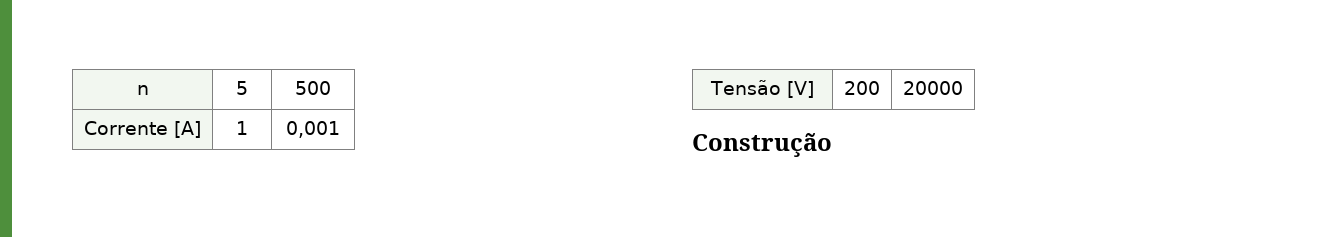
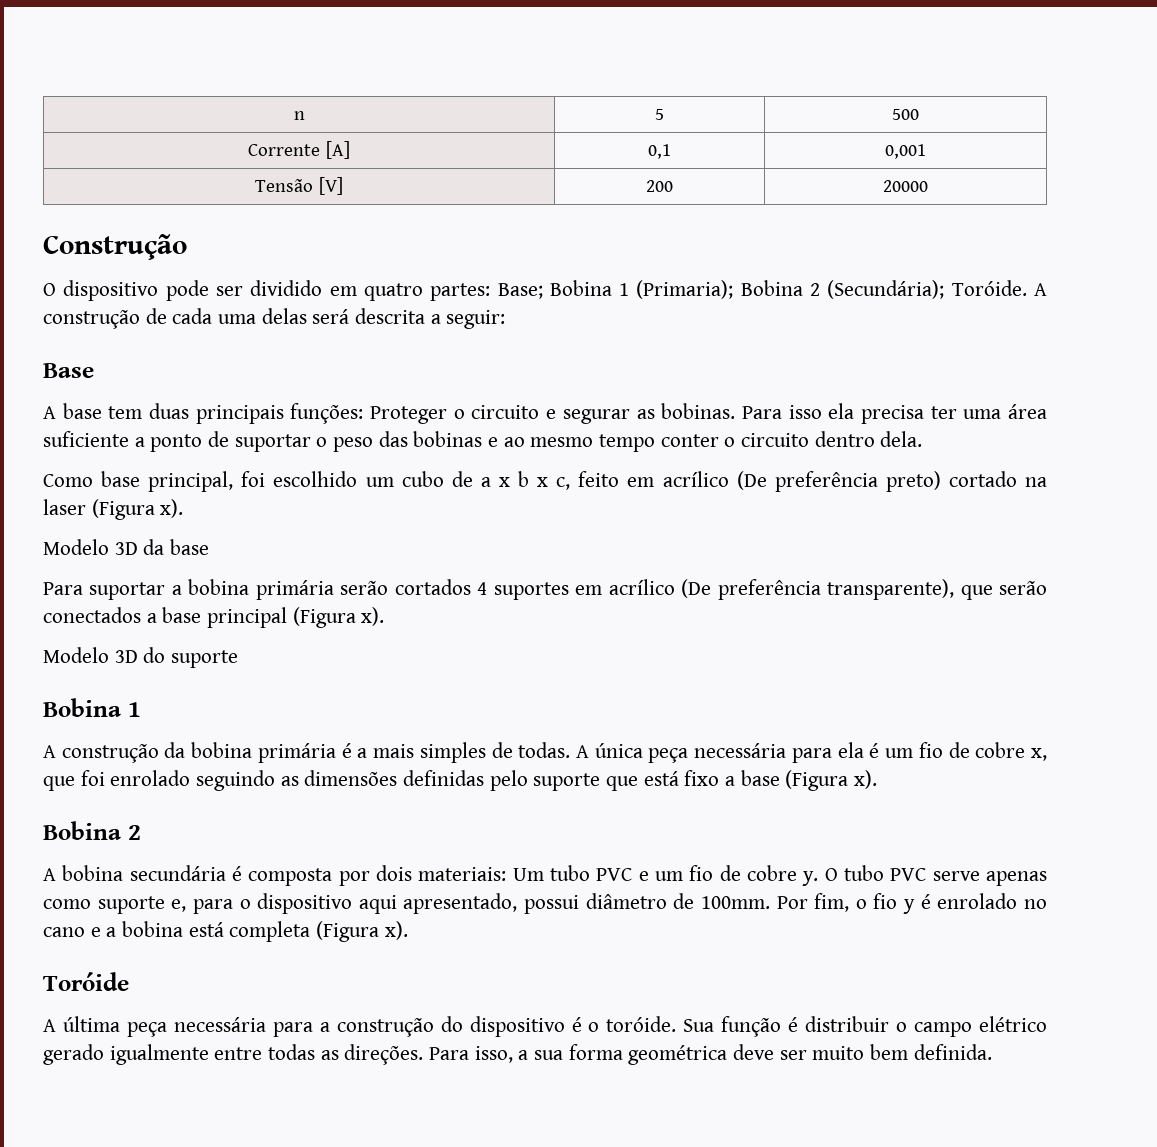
[236,121,248,135] 1 -> [648,144,671,159] 0,1
(832, 145) none -> [43,280,1047,301] [43,308,506,329] [43,363,94,378] [43,403,1048,424] [43,431,923,452] [43,471,1048,492] [43,499,184,520] [43,539,210,555] [43,579,1048,600] [43,607,385,628] [43,647,239,668] [43,698,141,717] [43,742,1048,763] [43,770,878,791] [43,821,141,840] [43,865,1048,886] [43,893,1048,914] [43,921,408,942] [43,972,129,991] [43,1016,1047,1037] [43,1044,992,1065] // O dispositivo pode ser dividido em quatro partes: Base; Bobina 1 (Primaria); Bobina 2 (Secundária); Toróide. A construção de cada uma delas será descrita a seguir: // Base // A base tem duas principais funções: Proteger o circuito e segurar as bobinas. Para isso ela precisa ter uma área suficiente a ponto de suportar o peso das bobinas e ao mesmo tempo conter o circuito dentro dela. // Como base principal, foi escolhido um cubo de a x b x c, feito em acrílico (De preferência preto) cortado na laser (Figura x). // Modelo 3D da base // Para suportar a bobina primária serão cortados 4 suportes em acrílico (De preferência transparente), que serão conectados a base principal (Figura x). // Modelo 3D do suporte // Bobina 1 // A construção da bobina primária é a mais simples de todas. A única peça necessária para ela é um fio de cobre x, que foi enrolado seguindo as dimensões definidas pelo suporte que está fixo a base (Figura x). // Bobina 2 // A bobina secundária é composta por dois materiais: Um tubo PVC e um fio de cobre y. O tubo PVC serve apenas como suporte e, para o dispositivo aqui apresentado, possui diâmetro de 100mm. Por fim, o fio y é enrolado no cano e a bobina está completa (Figura x). // Toróide // A última peça necessária para a construção do dispositivo é o toróide. Sua função é distribuir o campo elétrico gerado igualmente entre todas as direções. Para isso, a sua forma geométrica deve ser muito bem definida.

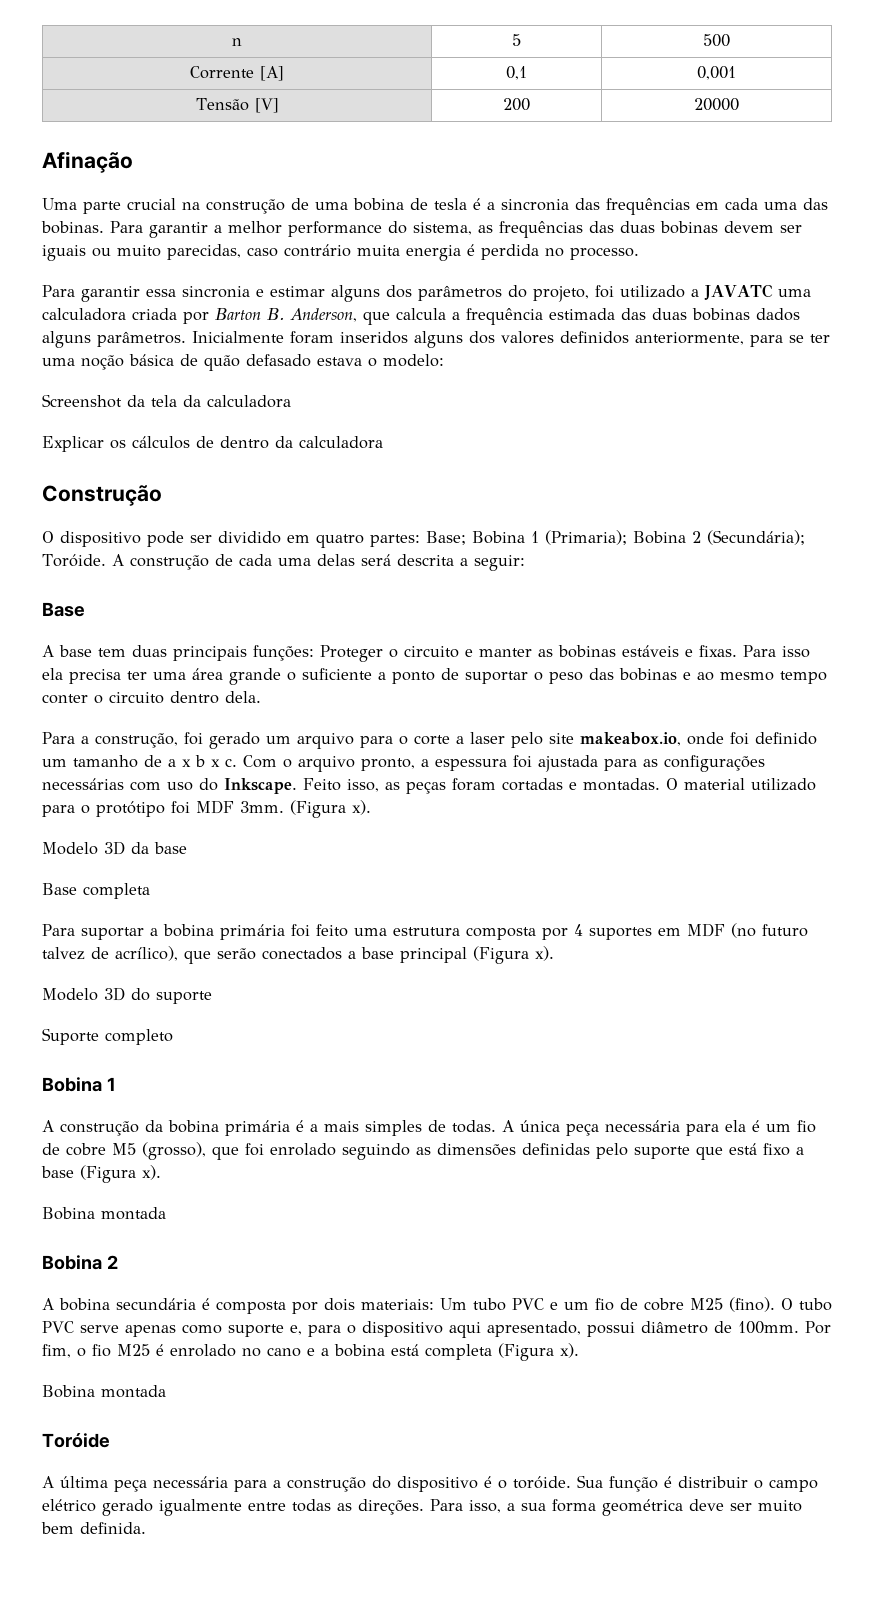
(928, 186) none -> [42,151,133,173] [42,198,828,215] [41,221,802,238] [42,244,639,261] [42,284,811,302] [42,308,800,325] [42,331,830,348] [42,354,444,371] [42,394,291,408] [42,436,383,452] // Afinação // Uma parte crucial na construção de uma bobina de tesla é a sincronia das frequências em cada uma das bobinas. Para garantir a melhor performance do sistema, as frequências das duas bobinas devem ser iguais ou muito parecidas, caso contrário muita energia é perdida no processo. // Para garantir essa sincronia e estimar alguns dos parâmetros do projeto, foi utilizado a JAVATC uma calculadora criada por Barton B. Anderson, que calcula a frequência estimada das duas bobinas dados alguns parâmetros. Inicialmente foram inseridos alguns dos valores definidos anteriormente, para se ter uma noção básica de quão defasado estava o modelo: // Screenshot da tela da calculadora // Explicar os cálculos de dentro da calculadora
[562,403,736,424] segurar as bobinas. -> [479,645,737,658] manter as bobinas estáveis e fixas.
(1048, 411) none -> [229,668,296,685] grande o
[43,471,444,492] Como base principal, foi escolhido um cubo -> [42,732,817,749] [42,755,138,768] Para a construção, foi gerado um arquivo para o corte a laser pelo site makeabox.io, onde foi definido um tamanho
[556,471,1048,492] [43,499,86,515] c, feito em acrílico (De preferência preto) cortado na laser -> [225,755,765,772] [42,778,816,794] [42,800,284,817] c. Com o arquivo pronto, a espessura foi ajustada para as configurações necessárias com uso do Inkscape. Feito isso, as peças foram cortadas e montadas. O material utilizado para o protótipo foi MDF 3mm.
(210, 547) none -> [42,883,150,899] // Base completa
[340,579,955,600] serão cortados 4 suportes em acrílico (De preferência transparente), -> [291,923,808,940] [42,946,178,961] foi feito uma estrutura composta por 4 suportes em MDF (no futuro talvez de acrílico),
(239, 659) none -> [42,1028,173,1045] // Suporte completo
[1031,748,1048,761] x, -> [112,1142,206,1160] M5 (grosso),
(878, 779) none -> [42,1207,166,1220] // Bobina montada
[802,871,819,886] y. -> [690,1297,775,1312] M25 (fino).
[903,899,916,914] y -> [117,1344,150,1356] M25
(408, 930) none -> [42,1385,166,1398] // Bobina montada

